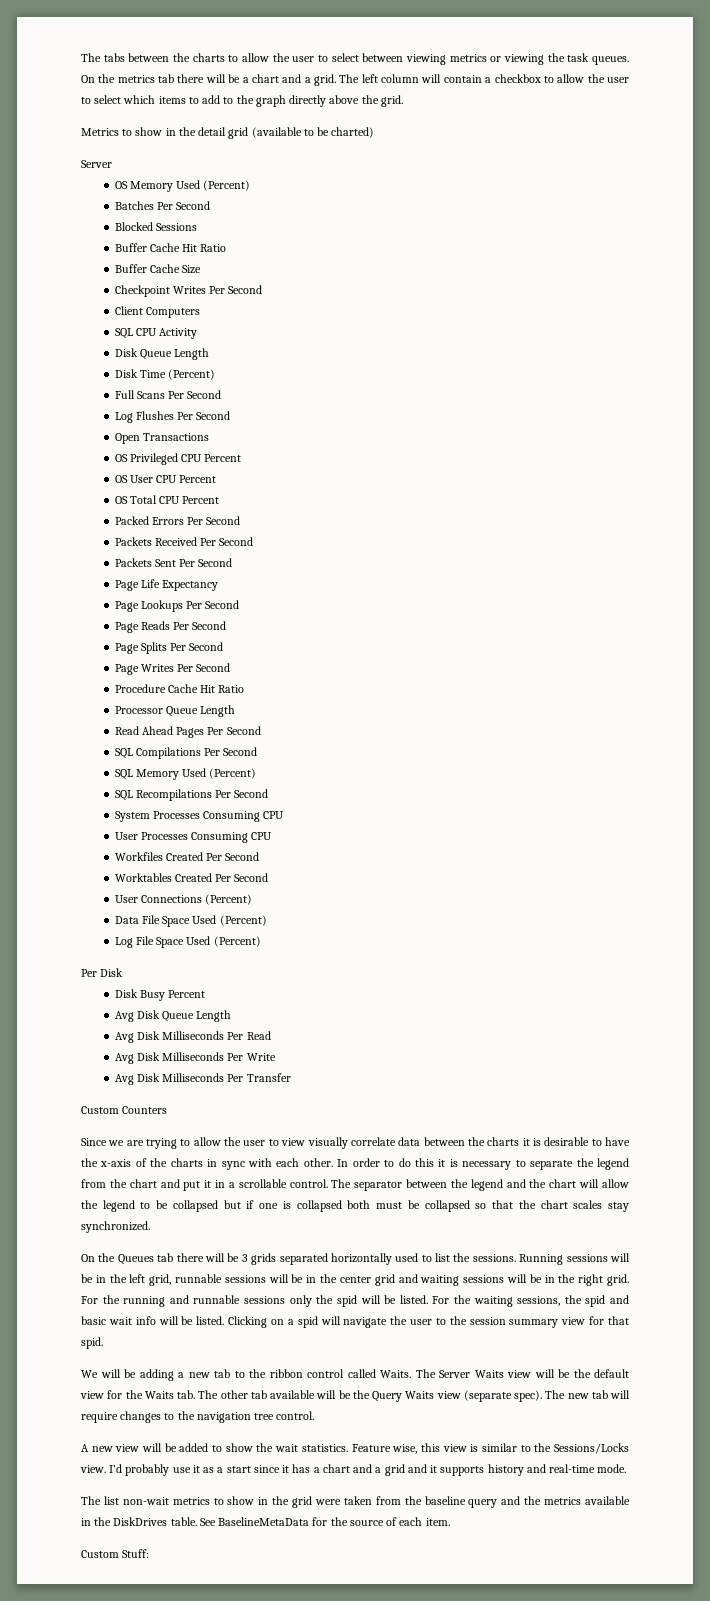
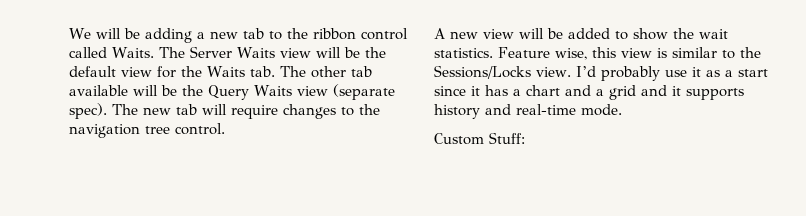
[81,53,630,65] [81,74,630,86] [81,95,403,107] [81,127,375,139] [81,160,112,168] [114,180,251,192] [114,201,211,210] [114,222,197,231] [114,243,227,252] [114,264,202,274] [114,285,263,297] [114,306,200,318] [114,328,198,339] [114,348,210,360] [114,369,216,380] [114,390,222,399] [114,411,231,423] [114,433,209,444] [114,453,242,465] [114,475,217,483] [114,495,220,504] [114,516,241,525] [114,537,254,546] [114,558,233,567] [114,579,219,591] [114,600,240,612] [114,621,227,633] [114,642,224,654] [114,663,231,675] [114,684,245,693] [114,705,236,717] [114,726,261,738] [114,747,258,759] [114,768,257,780] [114,789,269,801] [114,811,285,822] [114,832,273,843] [114,852,260,861] [114,873,269,882] [114,894,253,905] [114,915,267,927] [114,936,261,948] [81,968,124,977] [114,989,206,1001] [114,1010,232,1022] [114,1031,271,1043] [114,1052,276,1064] [114,1073,291,1085] [81,1106,168,1114] [81,1137,631,1149] [81,1158,630,1170] [81,1179,630,1191] [81,1200,630,1212] [81,1221,150,1233] [81,1253,631,1265] [81,1274,629,1286] [81,1295,629,1307] [81,1316,630,1328] [81,1337,103,1349] The tabs between the charts to allow the user to select between viewing metrics or viewing the task queues. On the metrics tab there will be a chart and a grid. The left column will contain a checkbox to allow the user to select which items to add to the graph directly above the grid. // Metrics to show in the detail grid (available to be charted) // Server // OS Memory Used (Percent) // Batches Per Second // Blocked Sessions // Buffer Cache Hit Ratio // Buffer Cache Size // Checkpoint Writes Per Second // Client Computers // SQL CPU Activity // Disk Queue Length // Disk Time (Percent) // Full Scans Per Second // Log Flushes Per Second // Open Transactions // OS Privileged CPU Percent // OS User CPU Percent // OS Total CPU Percent // Packed Errors Per Second // Packets Received Per Second // Packets Sent Per Second // Page Life Expectancy // Page Lookups Per Second // Page Reads Per Second // Page Splits Per Second // Page Writes Per Second // Procedure Cache Hit Ratio // Processor Queue Length // Read Ahead Pages Per Second // SQL Compilations Per Second // SQL Memory Used (Percent) // SQL Recompilations Per Second // System Processes Consuming CPU // User Processes Consuming CPU // Workfiles Created Per Second // Worktables Created Per Second // User Connections (Percent) // Data File Space Used (Percent) // Log File Space Used (Percent) // Per Disk // Disk Busy Percent // Avg Disk Queue Length // Avg Disk Milliseconds Per Read // Avg Disk Milliseconds Per Write // Avg Disk Milliseconds Per Transfer // Custom Counters // Since we are trying to allow the user to view visually correlate data between the charts it is desirable to have the x-axis of the charts in sync with each other. In order to do this it is necessary to separate the legend from the chart and put it in a scrollable control. The separator between the legend and the chart will allow the legend to be collapsed but if one is collapsed both must be collapsed so that the chart scales stay synchronized. // On the Queues tab there will be 3 grids separated horizontally used to list the sessions. Running sessions will be in the left grid, runnable sessions will be in the center grid and waiting sessions will be in the right grid. For the running and runnable sessions only the spid will be listed. For the waiting sessions, the spid and basic wait info will be listed. Clicking on a spid will navigate the user to the session summary view for that spid. // -> (69, 33) none
[81,1496,631,1508] [81,1517,450,1526] // The list non-wait metrics to show in the grid were taken from the baseline query and the metrics available in the DiskDrives table. See BaselineMetaData for the source of each item. -> (622, 110) none

